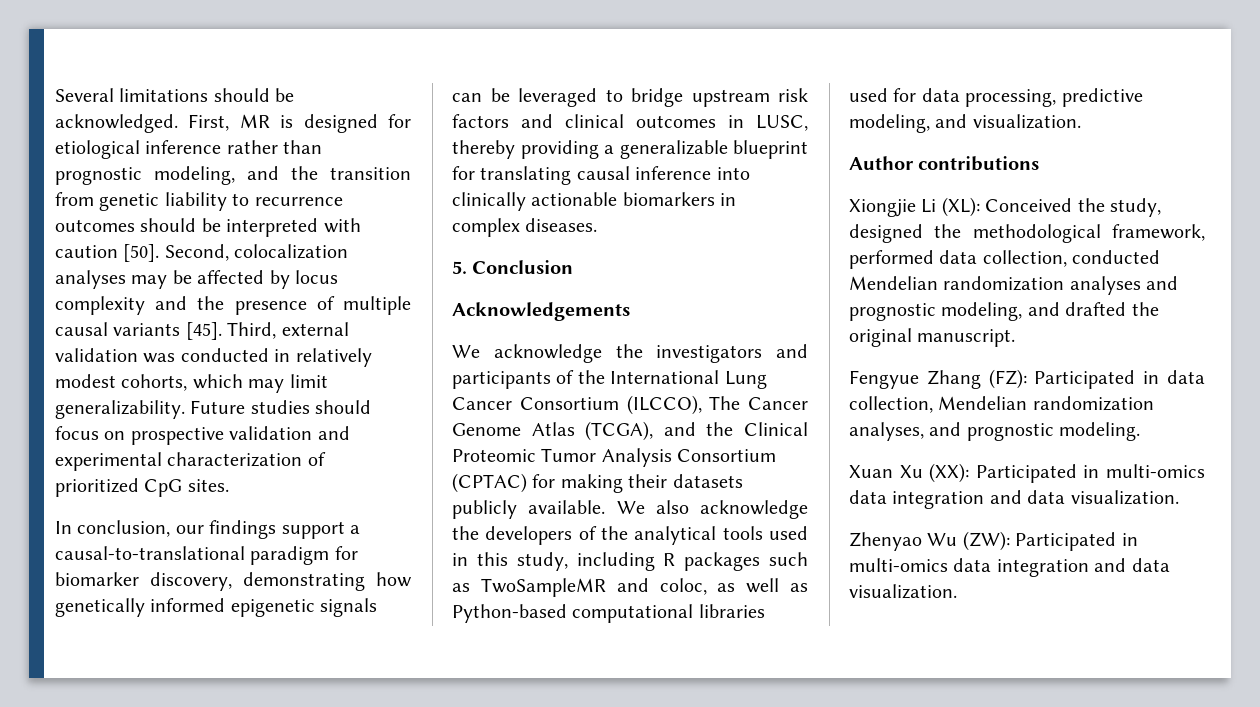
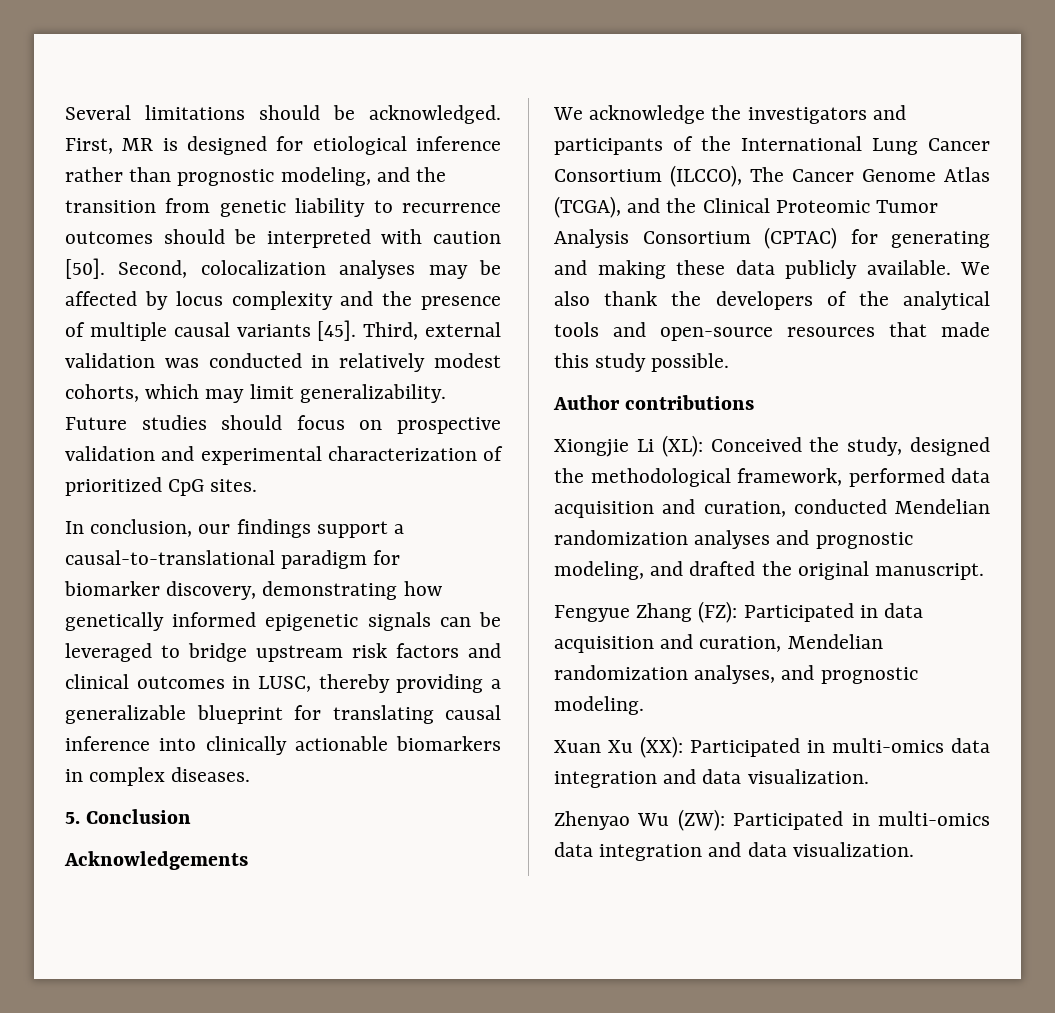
[560,474,743,493] making their datasets -> [891,231,990,248] [554,260,775,279] generating and making these data
[700,500,808,519] acknowledge -> [604,291,658,306] thank
[769,526,808,540] [452,552,808,571] [452,578,808,597] [452,604,765,623] [849,88,1143,107] [849,114,1081,133] used in this study, including R packages such as TwoSampleMR and coloc, as well as Python-based computational libraries used for data processing, predictive modeling, and visualization. -> [613,322,990,341] [554,353,730,372] and open-source resources that made this study possible.
[982,250,1067,267] collection, -> [554,499,786,518] acquisition and curation,
[849,396,933,413] collection, -> [554,634,782,653] acquisition and curation,

